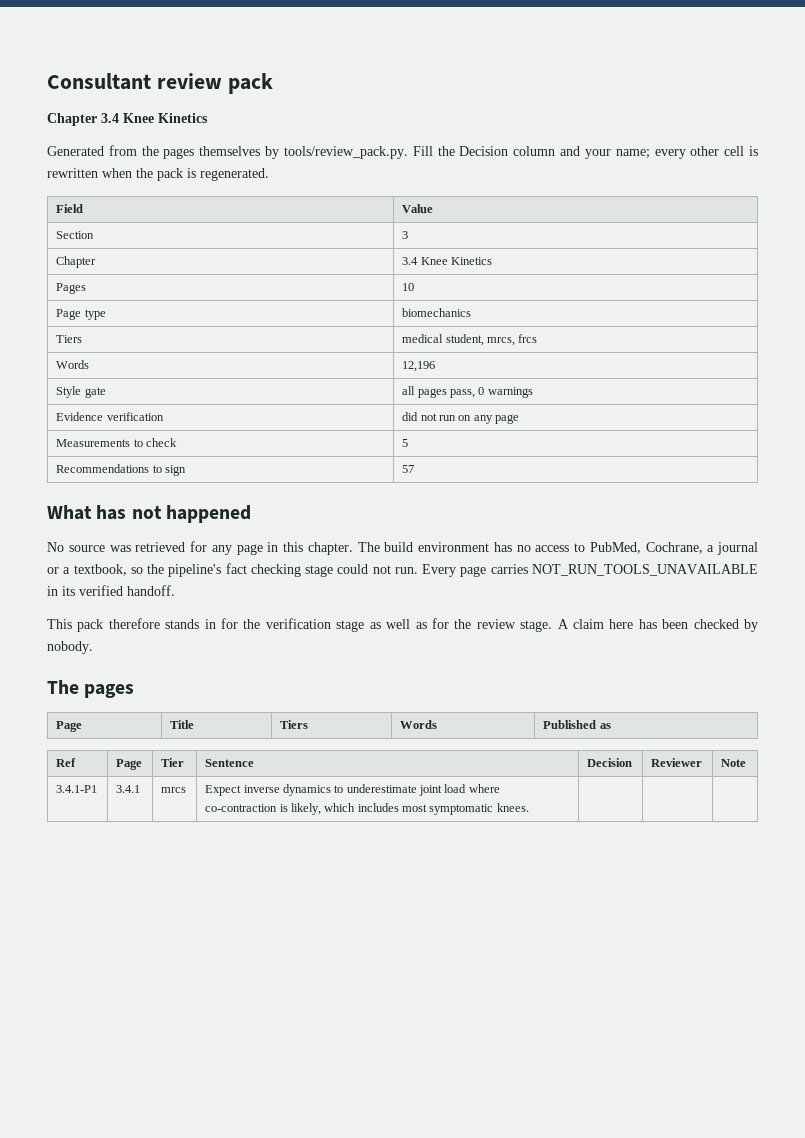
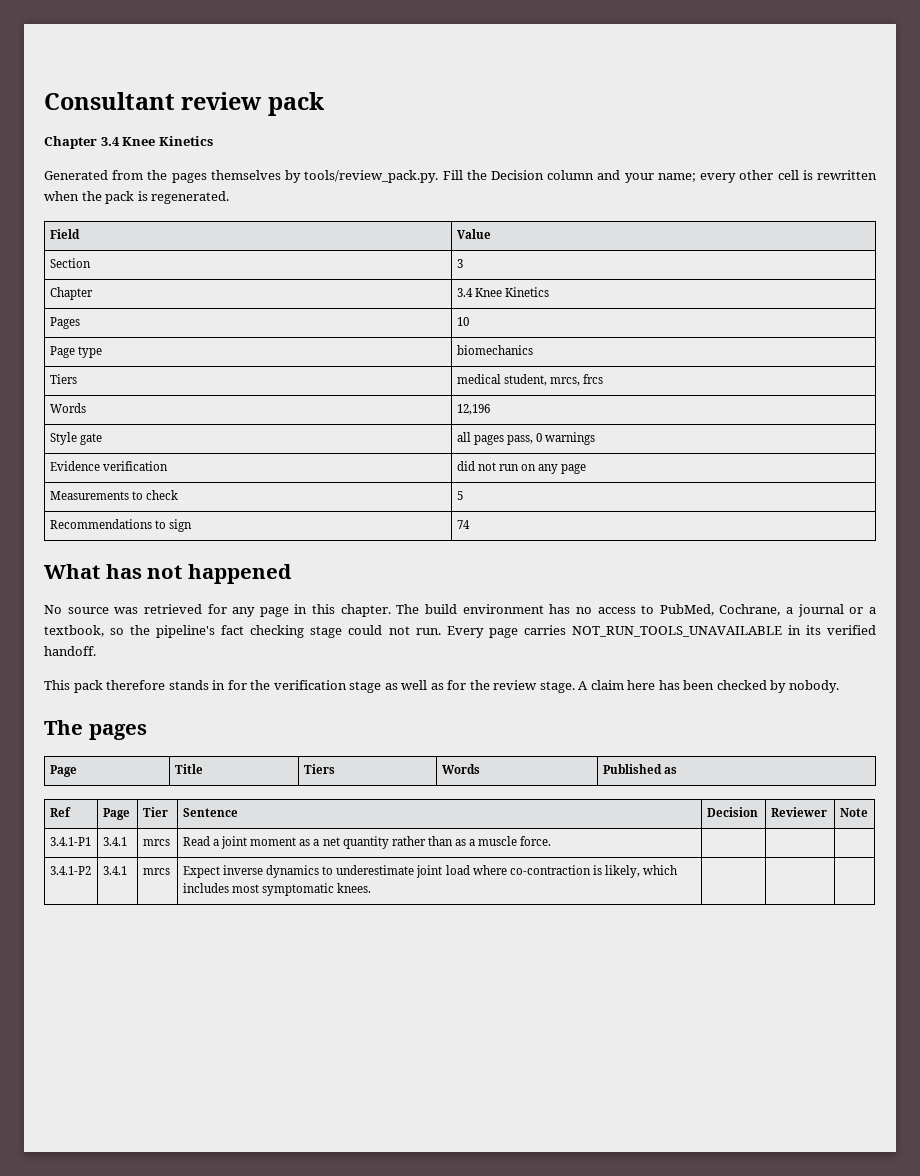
[402,465,415,473] 57 -> [456,520,470,529] 74
(187, 790) none -> [182,836,552,849] [49,866,91,875] [102,866,127,875] [142,868,170,875] | Read a joint moment as a net quantity rather than as a muscle force. | | | // 3.4.1-P2 | 3.4.1 | mrcs

